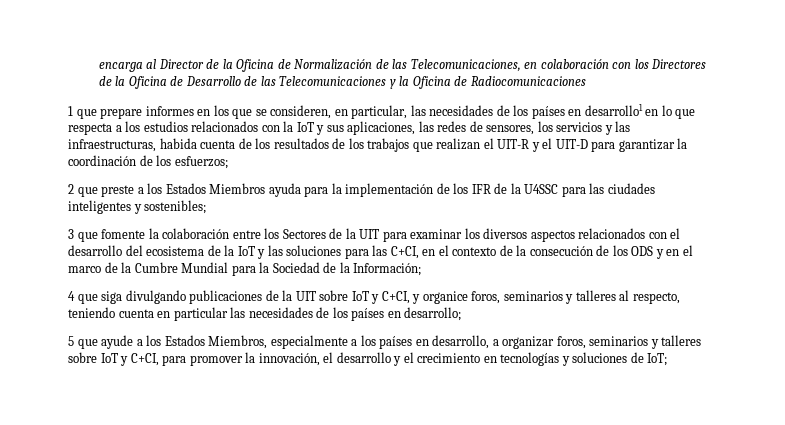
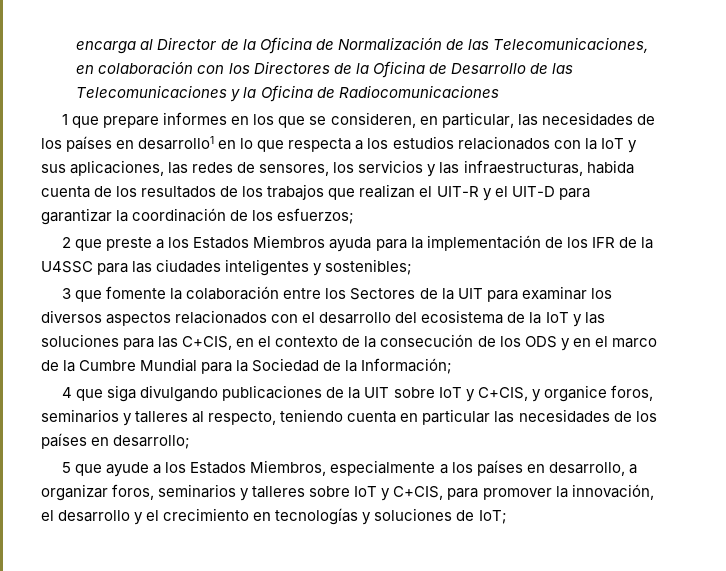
[390,246,419,259] C+CI, -> [182,336,233,350] C+CIS,
[381,291,410,304] C+CI, -> [477,387,528,401] C+CIS,
[130,353,159,366] C+CI, -> [393,486,444,500] C+CIS,

